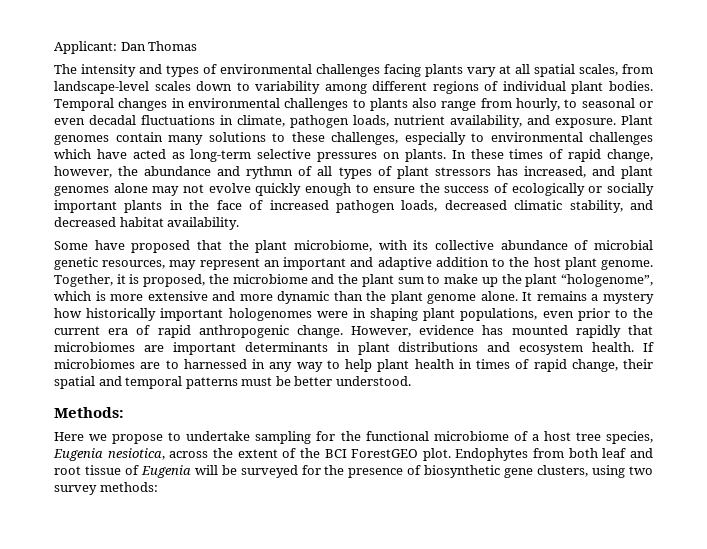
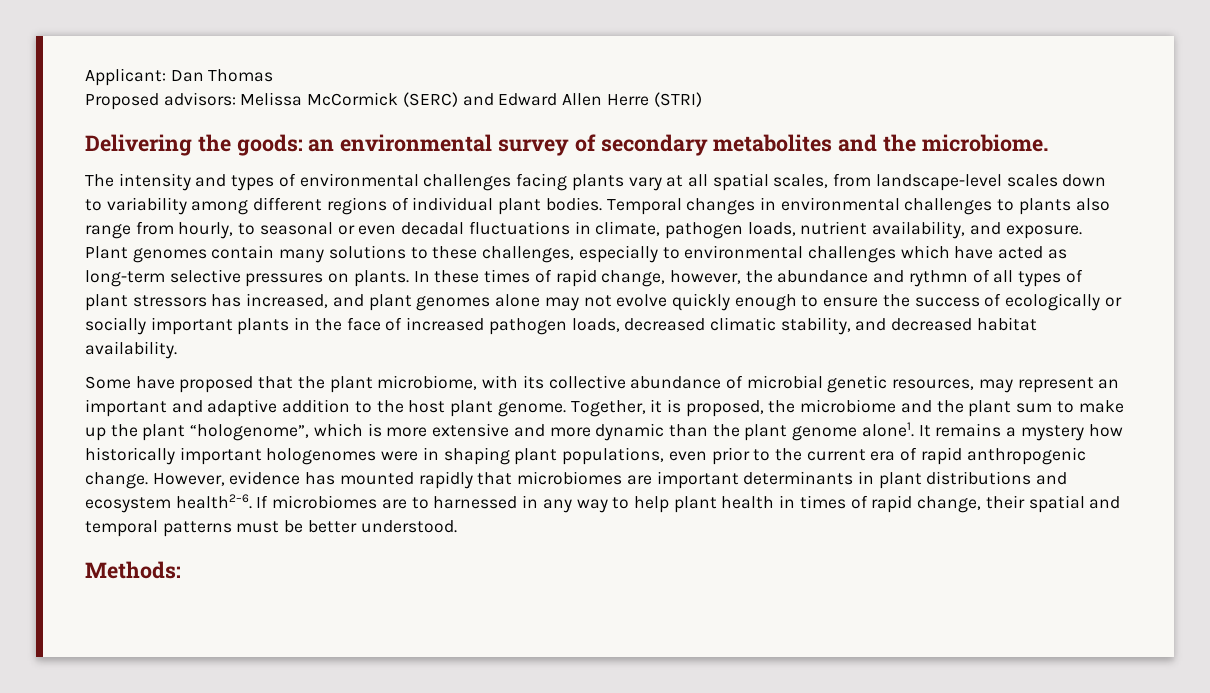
(198, 46) none -> [85,92,702,110] [85,134,1048,156] // Proposed advisors: Melissa McCormick (SERC) and Edward Allen Herre (STRI) // Delivering the goods: an environmental survey of secondary metabolites and the microbiome.
[480,291,518,301] alone. -> [861,422,914,437] alone1.
[592,342,635,352] health. -> [175,494,252,509] health2–6.
[54,431,653,444] [53,448,653,461] [54,465,653,478] [54,482,158,495] // Here we propose to undertake sampling for the functional microbiome of a host tree species, Eugenia nesiotica, across the extent of the BCI ForestGEO plot. Endophytes from both leaf and root tissue of Eugenia will be surveyed for the presence of biosynthetic gene clusters, using two survey methods: -> (181, 570) none

